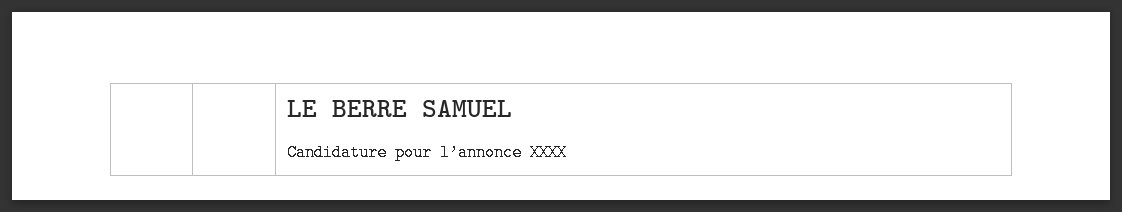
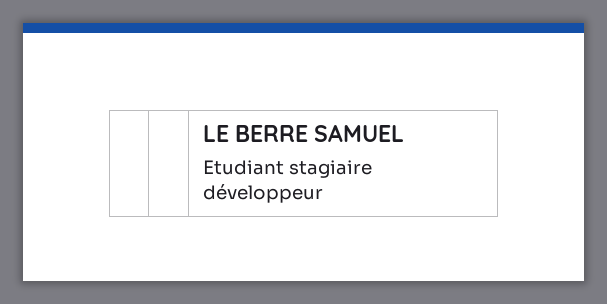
[286,144,567,161] Candidature pour l’annonce XXXX -> [202,160,372,178] [202,184,323,203] Etudiant stagiaire développeur

